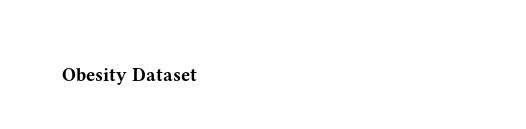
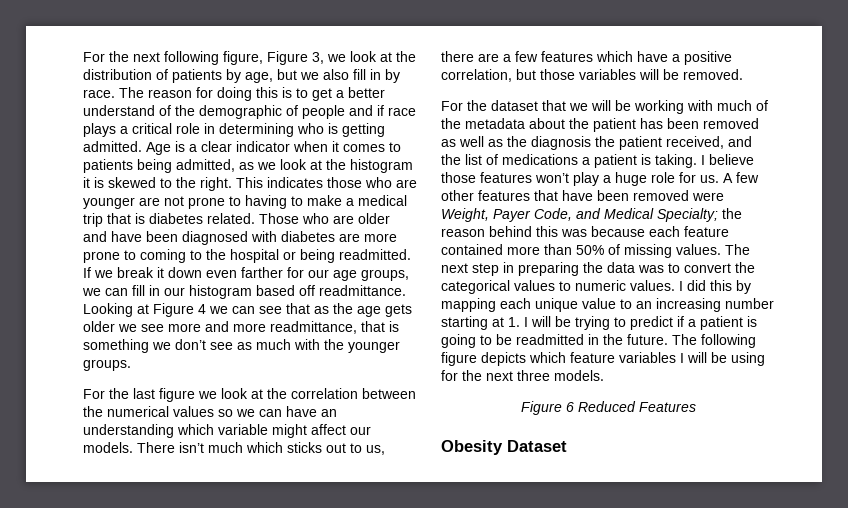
(62, 76) none -> [83,51,416,65] [83,69,400,83] [83,87,385,101] [83,105,416,119] [83,123,385,137] [83,141,401,155] [83,159,413,173] [83,177,417,191] [83,195,407,209] [83,213,390,227] [83,231,397,245] [83,249,411,263] [83,267,409,281] [82,285,406,299] [83,303,412,317] [83,321,399,334] [83,339,400,353] [83,359,131,371] [83,388,416,402] [83,406,337,417] [83,424,371,438] [83,442,385,455] [441,51,732,65] [441,69,743,82] [441,100,768,114] [441,118,759,132] [441,136,752,150] [441,154,754,168] [441,172,759,186] [441,190,724,201] [441,208,742,222] [441,226,729,237] [441,244,750,258] [441,262,755,276] [441,280,751,294] [441,298,774,312] [441,316,757,330] [441,334,756,348] [441,352,765,366] [441,370,604,381] [520,401,696,415] For the next following figure, Figure 3, we look at the distribution of patients by age, but we also fill in by race. The reason for doing this is to get a better understand of the demographic of people and if race plays a critical role in determining who is getting admitted. Age is a clear indicator when it comes to patients being admitted, as we look at the histogram it is skewed to the right. This indicates those who are younger are not prone to having to make a medical trip that is diabetes related. Those who are older and have been diagnosed with diabetes are more prone to coming to the hospital or being readmitted. If we break it down even farther for our age groups, we can fill in our histogram based off readmittance. Looking at Figure 4 we can see that as the age gets older we see more and more readmittance, that is something we don’t see as much with the younger groups. // For the last figure we look at the correlation between the numerical values so we can have an understanding which variable might affect our models. There isn’t much which sticks out to us, there are a few features which have a positive correlation, but those variables will be removed. // For the dataset that we will be working with much of the metadata about the patient has been removed as well as the diagnosis the patient received, and the list of medications a patient is taking. I believe those features won’t play a huge role for us. A few other features that have been removed were Weight, Payer Code, and Medical Specialty; the reason behind this was because each feature contained more than 50% of missing values. The next step in preparing the data was to convert the categorical values to numeric values. I did this by mapping each unique value to an increasing number starting at 1. I will be trying to predict if a patient is going to be readmitted in the future. The following figure depicts which feature variables I will be using for the next three models. // Figure 6 Reduced Features //

